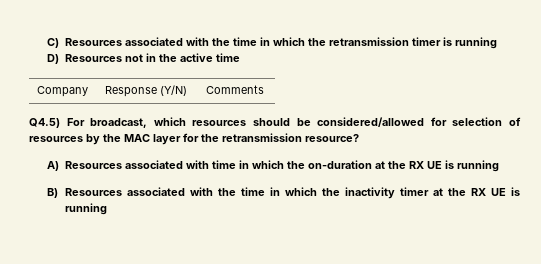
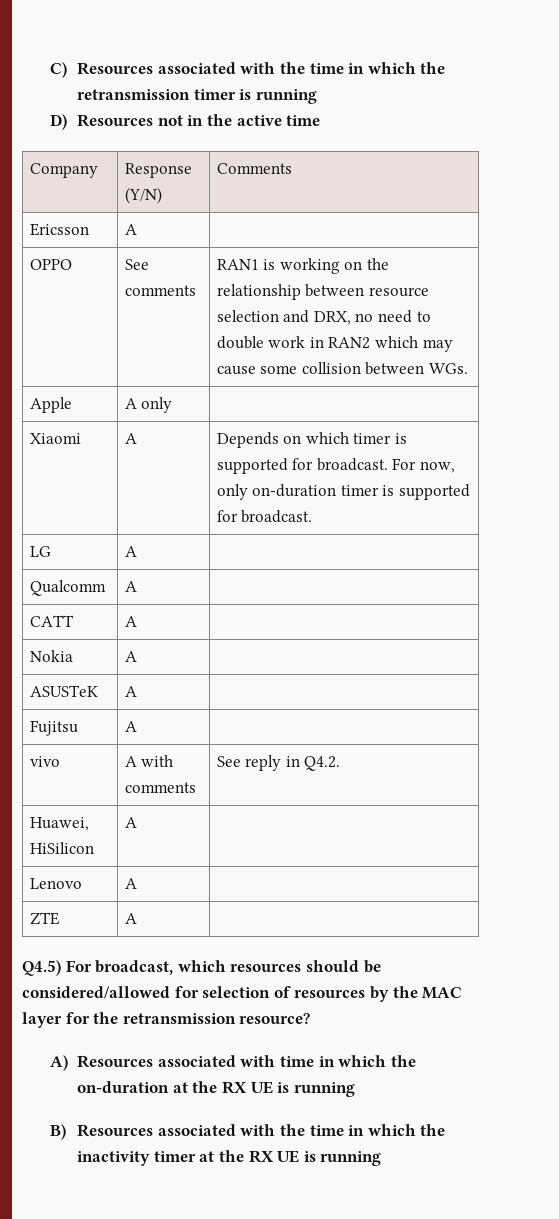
(265, 89) none -> [29,223,89,236] [124,224,137,235] [29,259,72,270] [124,259,149,270] [124,285,196,296] [216,258,389,274] [216,284,429,300] [216,310,431,325] [216,336,453,352] [216,362,468,375] [29,397,72,413] [124,397,173,413] [29,433,81,444] [124,433,137,444] [216,432,407,448] [216,458,455,474] [216,484,470,500] [216,510,313,523] [29,546,51,557] [124,546,137,557] [29,580,106,596] [124,581,137,592] [29,615,74,627] [124,616,137,627] [29,650,73,662] [124,651,137,662] [29,685,98,697] [124,686,137,697] [29,720,78,736] [124,721,137,732] [29,756,60,767] [124,755,174,767] [124,782,196,793] [216,755,341,771] [29,817,89,831] [29,842,94,854] [124,817,137,828] [29,878,82,889] [124,878,137,889] [29,912,59,925] [124,913,137,924] // Ericsson | A | // OPPO | See comments | RAN1 is working on the relationship between resource selection and DRX, no need to double work in RAN2 which may cause some collision between WGs. // Apple | A only | // Xiaomi | A | Depends on which timer is supported for broadcast. For now, only on-duration timer is supported for broadcast. // LG | A | // Qualcomm | A | // CATT | A | // Nokia | A | // ASUSTeK | A | // Fujitsu | A | // vivo | A with comments | See reply in Q4.2. // Huawei, HiSilicon | A | // Lenovo | A | // ZTE | A |

